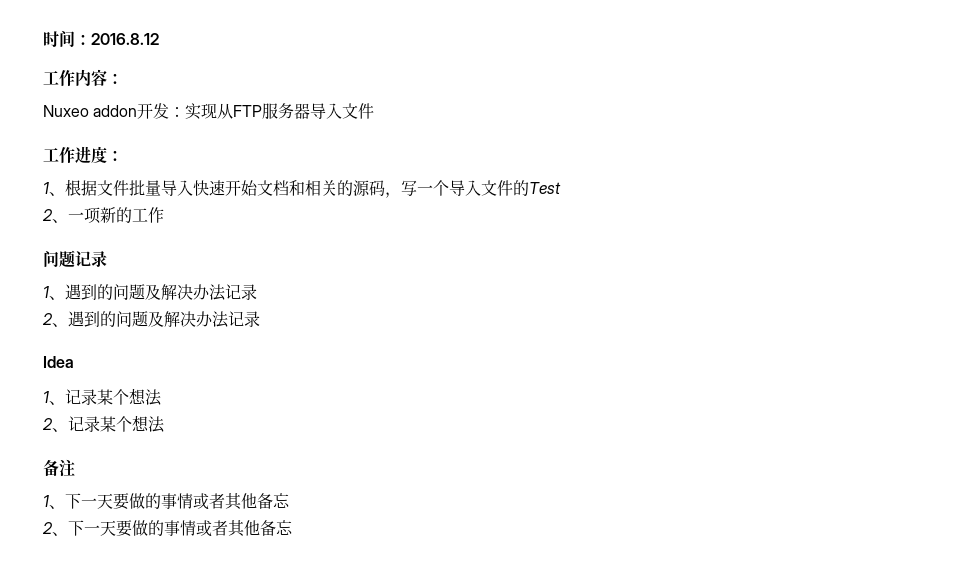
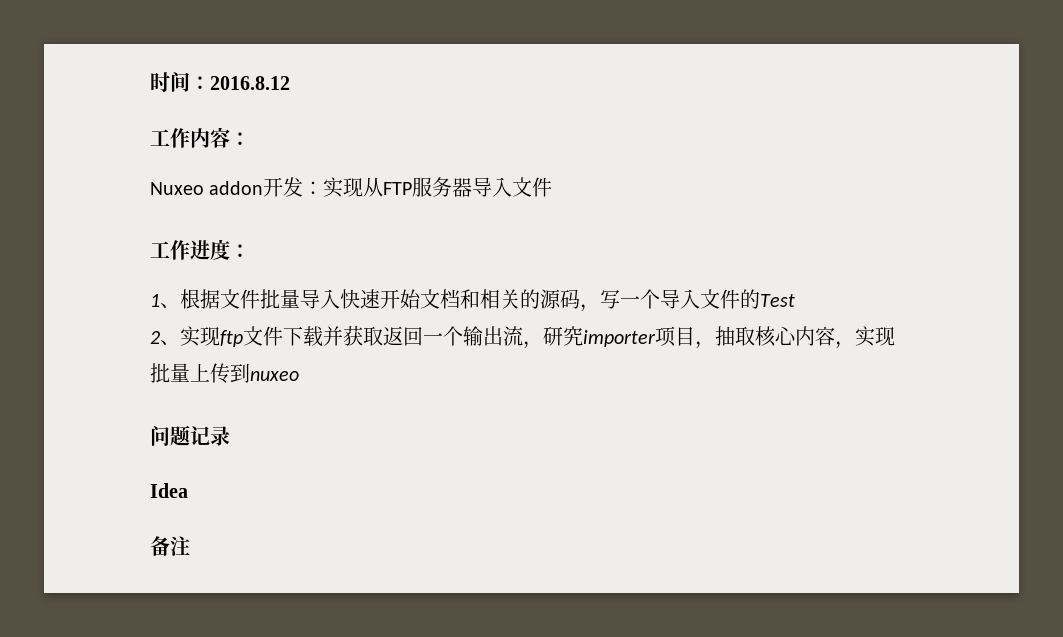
[68,207,164,224] [43,250,107,267] [43,284,257,301] [42,311,260,328] [43,356,74,368] [43,388,162,406] [42,415,165,433] [43,459,75,477] [43,493,290,510] [42,520,293,537] 一项新的工作 // 问题记录 // 1、遇到的问题及解决办法记录 // 2、遇到的问题及解决办法记录 // Idea // 1、记录某个想法 // 2、记录某个想法 // 备注 // 1、下一天要做的事情或者其他备忘 // 2、下一天要做的事情或者其他备忘 -> [180,326,895,349] [150,363,299,383] [150,425,230,446] [150,483,188,498] [150,536,190,556] 实现ftp文件下载并获取返回一个输出流，研究importer项目，抽取核心内容，实现批量上传到nuxeo // 问题记录 // Idea // 备注

